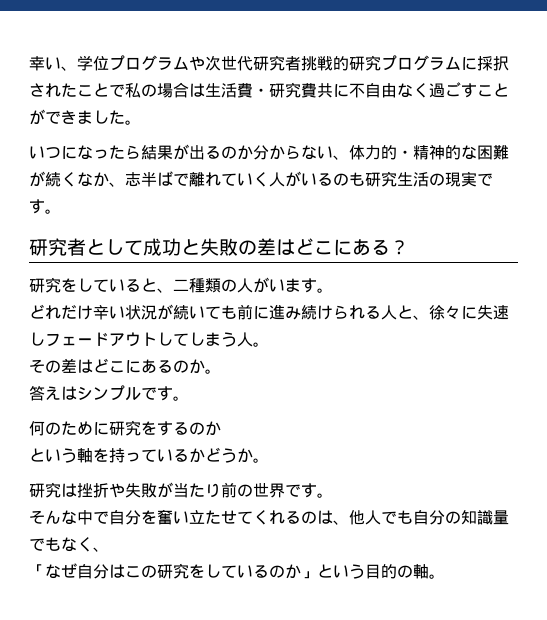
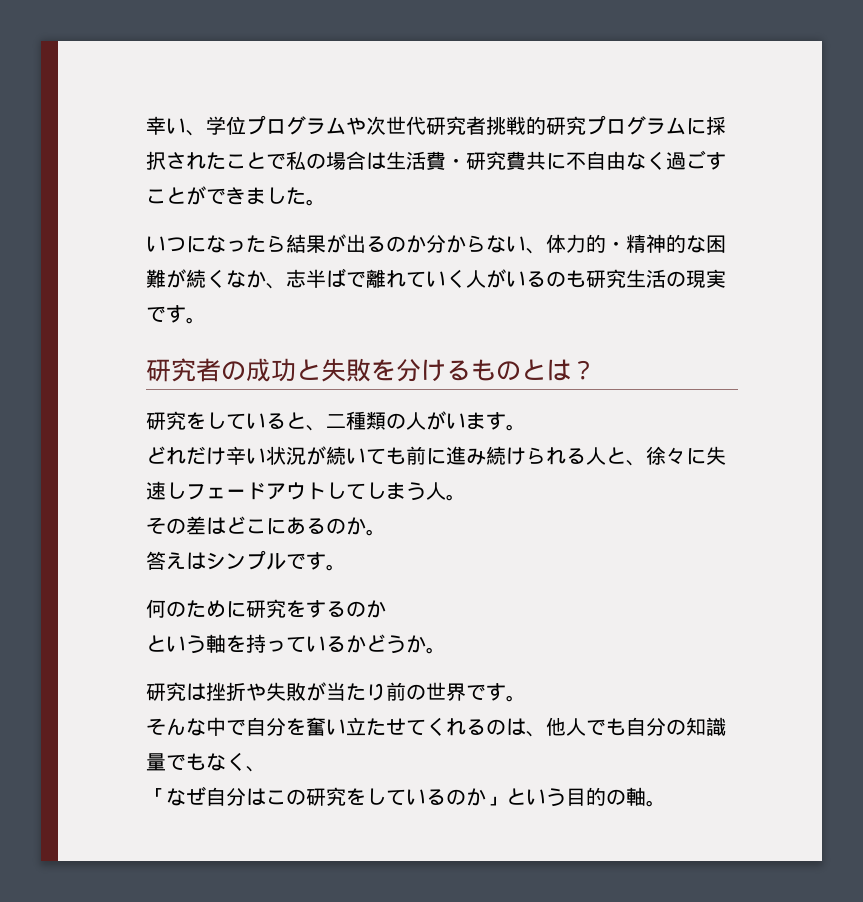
[86,239,143,255] として -> [221,361,246,381] の
[238,238,390,256] の差はどこにある -> [371,358,571,382] を分けるものとは

